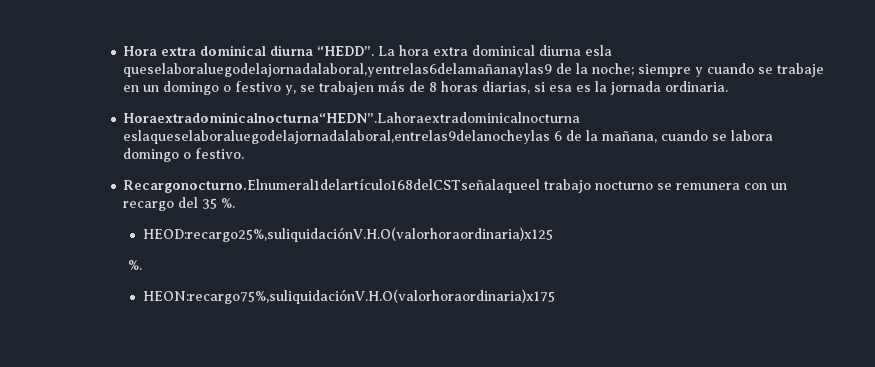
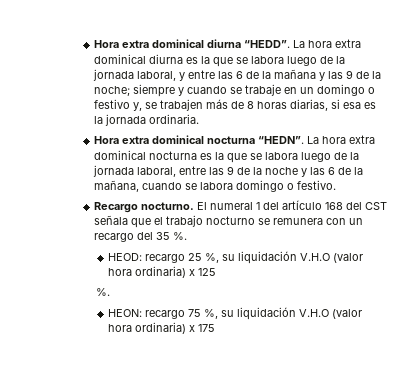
[585,45,613,56] [123,63,553,77] esla queselaboraluegodelajornadalaboral,yentrelas6delamañanaylas9 -> [185,56,345,67] [92,69,353,81] es la que se labora luego de la jornada laboral, y entre las 6 de la mañana y las 9
[123,112,581,123] [123,130,551,144] Horaextradominicalnocturna“HEDN”.Lahoraextradominicalnocturna eslaqueselaboraluegodelajornadalaboral,entrelas9delanocheylas -> [93,135,375,144] [93,150,359,163] [92,165,325,177] Hora extra dominical nocturna “HEDN”. La hora extra dominical nocturna es la que se labora luego de la jornada laboral, entre las 9 de la noche y las
[123,178,541,193] Recargonocturno.Elnumeral1delartículo168delCSTseñalaqueel -> [93,200,387,213] [93,215,163,228] Recargo nocturno. El numeral 1 del artículo 168 del CST señala que el
[142,227,553,242] [127,260,142,270] [142,289,555,304] HEOD:recargo25%,suliquidaciónV.H.O(valorhoraordinaria)x125 // %. // HEON:recargo75%,suliquidaciónV.H.O(valorhoraordinaria)x175 -> [107,251,363,264] [107,266,216,278] [95,288,110,296] [107,307,362,320] [107,322,215,334] HEOD: recargo 25 %, su liquidación V.H.O (valor hora ordinaria) x 125 // %. // HEON: recargo 75 %, su liquidación V.H.O (valor hora ordinaria) x 175

